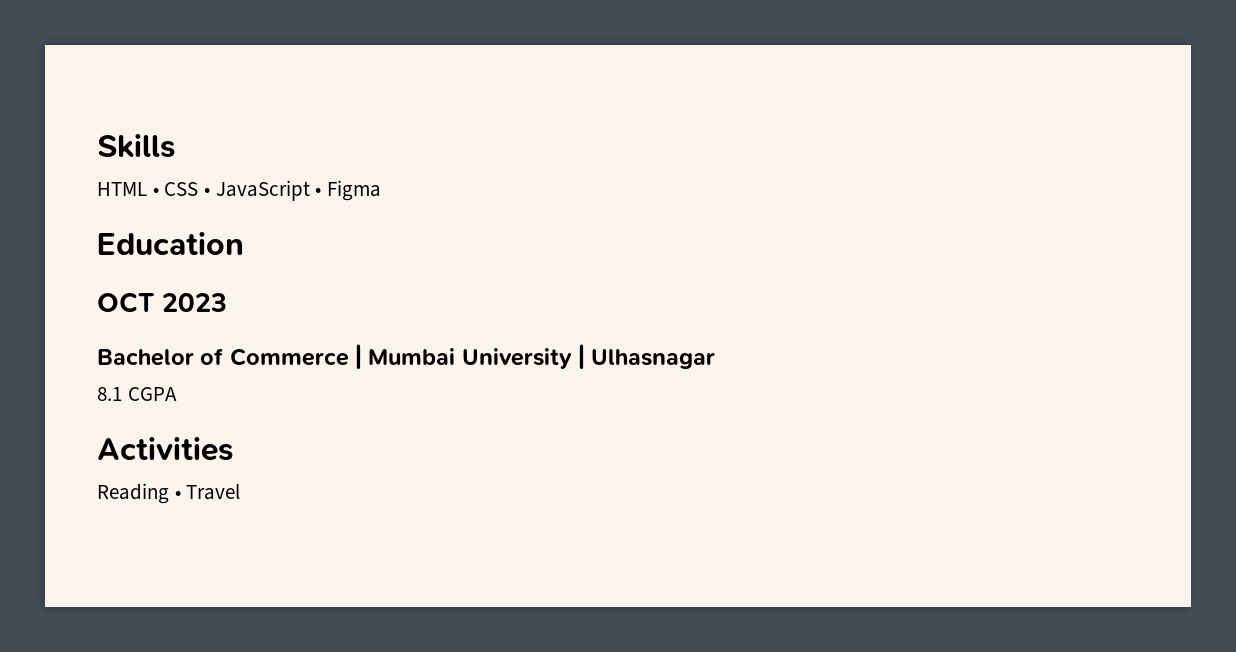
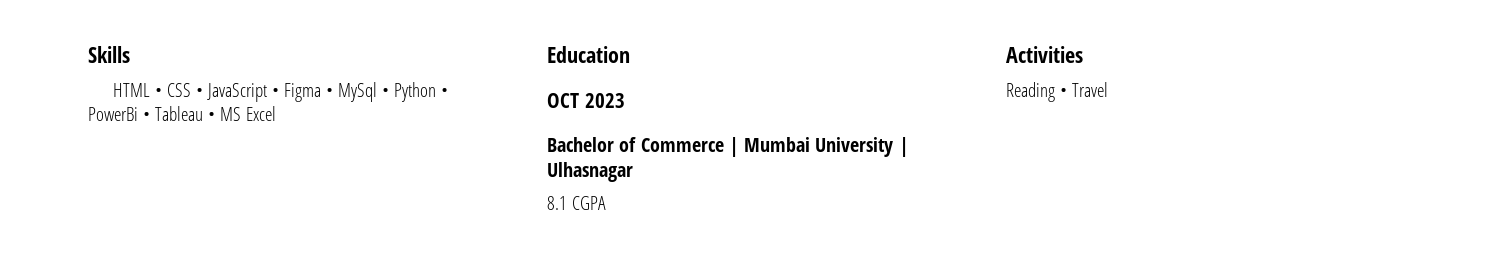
(382, 190) none -> [326,82,449,102] [88,106,276,121] • MySql • Python • PowerBi • Tableau • MS Excel

